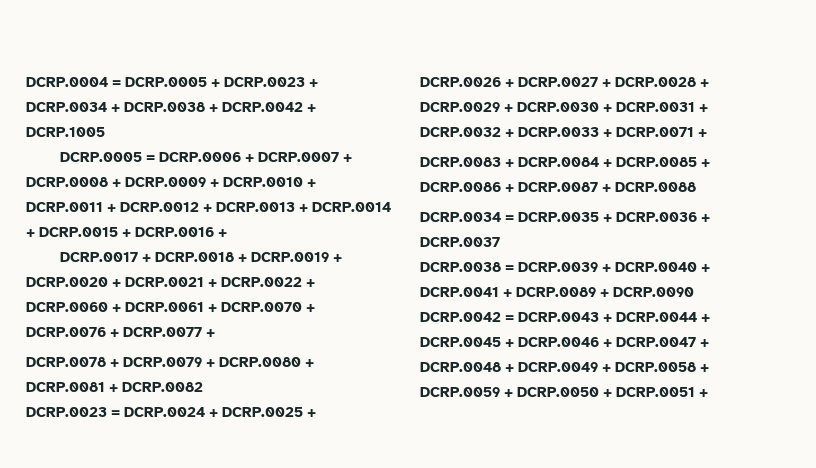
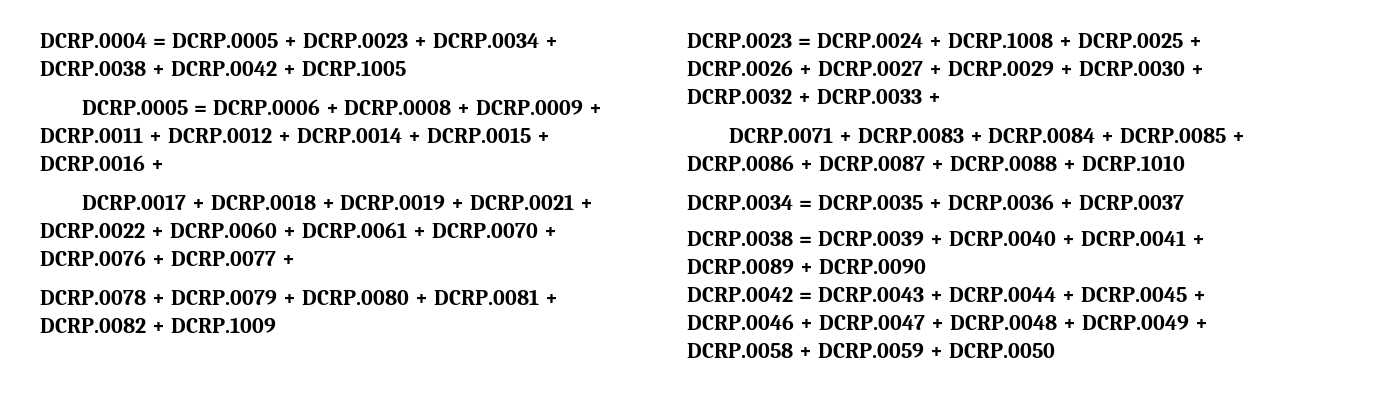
[258,152,353,162] DCRP.0007 + -> (339, 109) none
[223,177,316,187] DCRP.0010 + -> (603, 109) none
[216,202,308,212] DCRP.0013 + -> (291, 137) none
[26,277,121,287] DCRP.0020 + -> (465, 204) none
(203, 387) none -> [151,317,276,333] + DCRP.1009
(218, 413) none -> [947,32,1072,48] DCRP.1008 +
[615,77,709,87] DCRP.0028 + -> (942, 70) none
[616,102,708,112] DCRP.0031 + -> (1204, 70) none
(612, 133) none -> (941, 98) //
(707, 133) // -> (852, 137) none
(696, 187) none -> [1062,155,1185,171] + DCRP.1010
[603,387,708,397] + DCRP.0051 + -> (1055, 350) none

